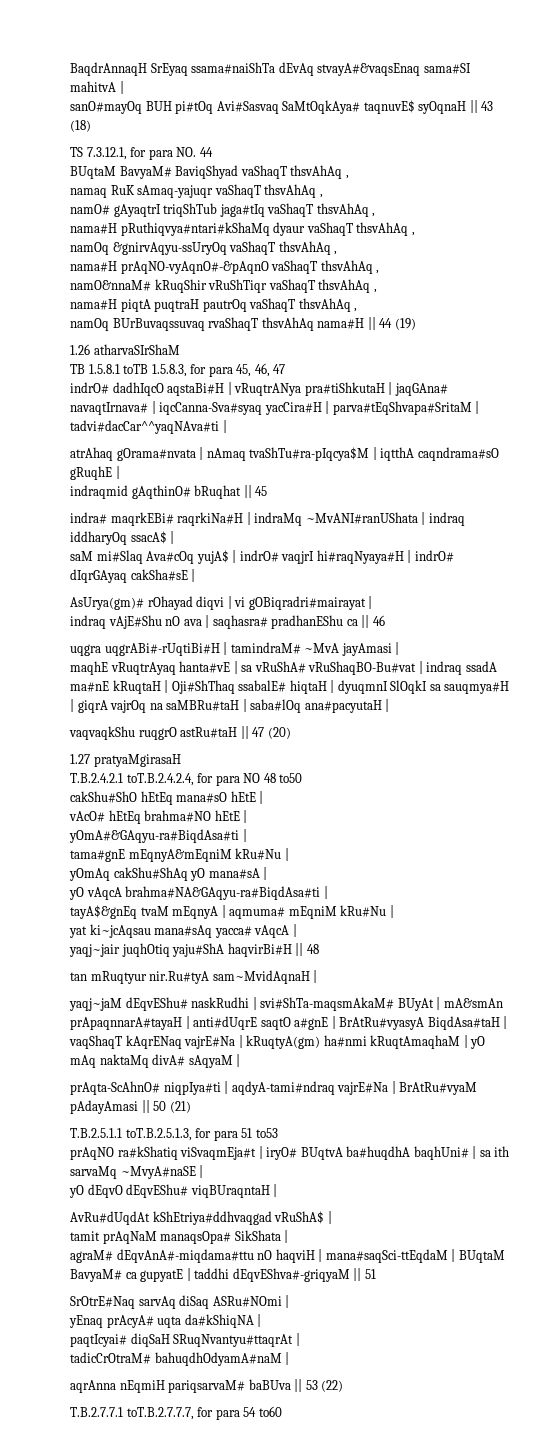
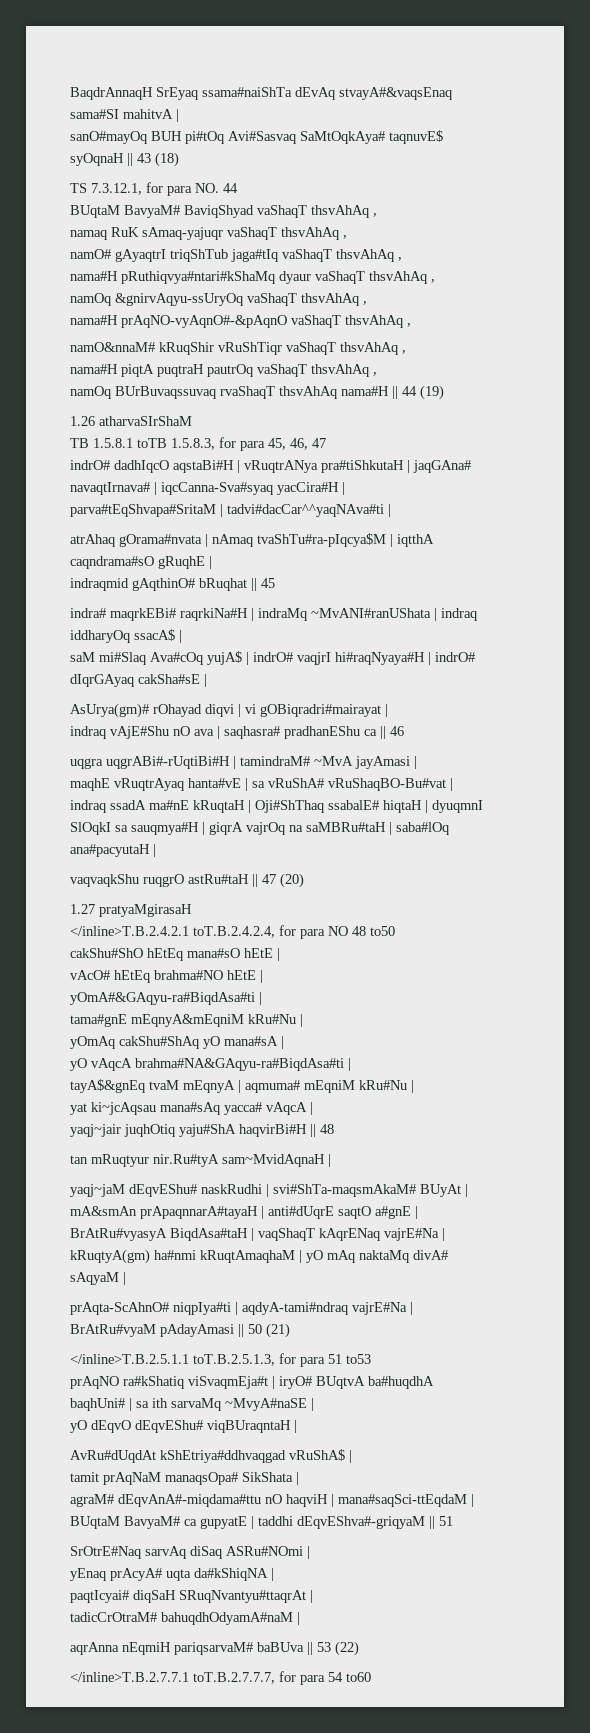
[70,773,123,783] T.B.2.4.2.1 -> [70,926,189,936] </inline>T.B.2.4.2.1
[70,1128,122,1138] T.B.2.5.1.1 -> [70,1354,189,1364] </inline>T.B.2.5.1.1
[70,1407,123,1417] T.B.2.7.7.1 -> [70,1672,189,1682] </inline>T.B.2.7.7.1

